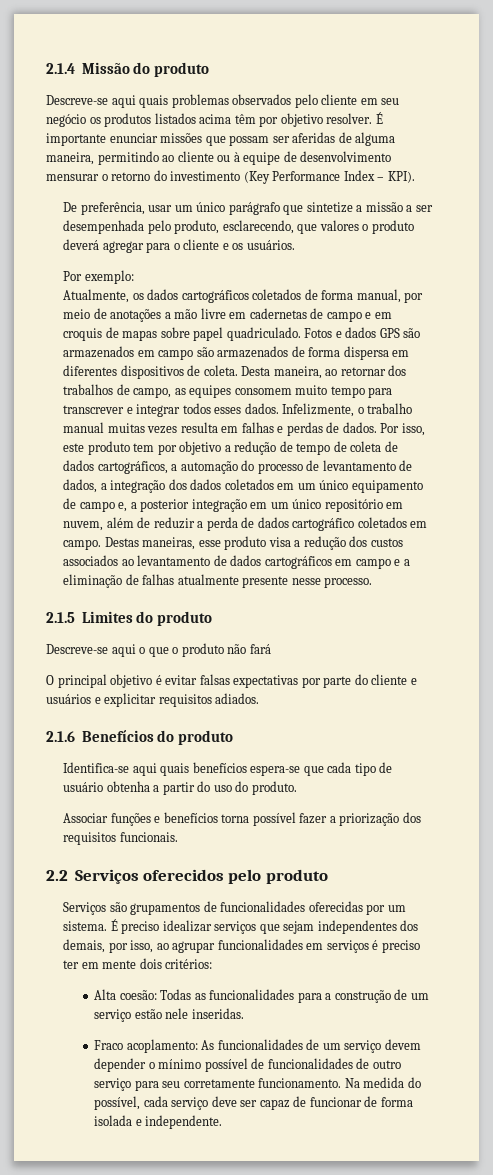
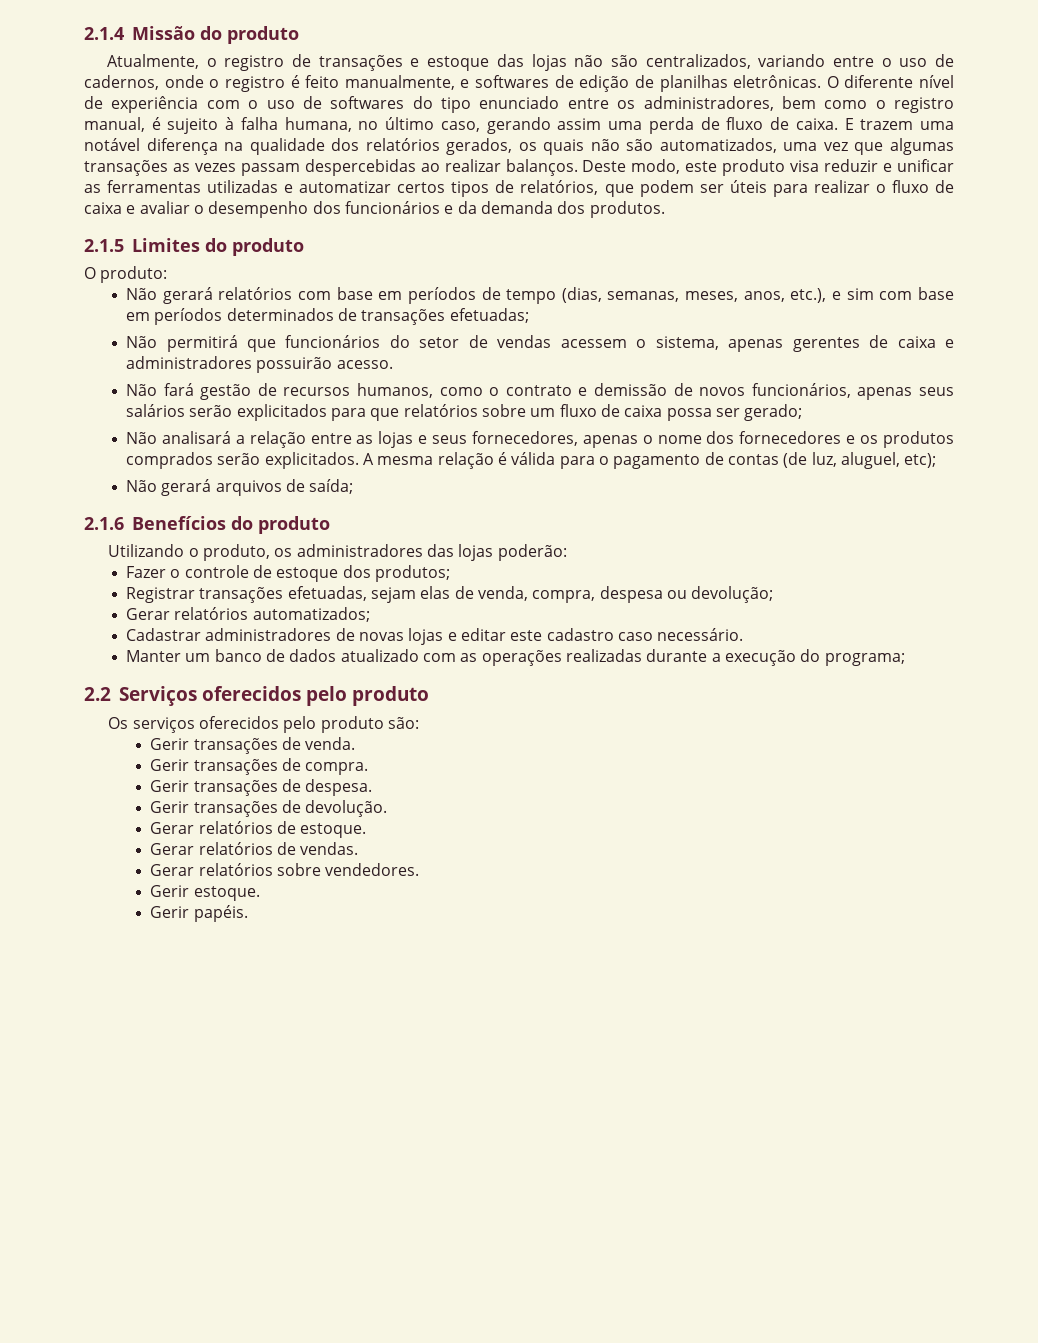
[46,94,400,108] [46,112,383,127] [46,132,396,146] [46,151,392,165] [46,170,415,184] [63,202,433,215] [63,220,414,234] [63,239,295,253] [63,270,134,284] [63,289,424,303] [63,308,392,322] [63,327,421,341] [63,346,410,360] [63,365,407,379] [63,384,393,398] [63,403,413,417] [63,422,425,436] [63,441,398,455] [63,460,413,474] [63,479,423,493] [63,498,404,512] [63,517,428,531] [63,536,403,550] [63,555,410,569] [63,574,373,588] [46,611,213,626] [46,643,271,657] [46,674,417,688] [46,693,260,707] [46,730,234,745] [63,762,393,776] [63,781,297,795] [63,812,421,826] [63,832,178,845] Descreve-se aqui quais problemas observados pelo cliente em seu negócio os produtos listados acima têm por objetivo resolver. É importante enunciar missões que possam ser aferidas de alguma maneira, permitindo ao cliente ou à equipe de desenvolvimento mensurar o retorno do investimento (Key Performance Index – KPI). // De preferência, usar um único parágrafo que sintetize a missão a ser desempenhada pelo produto, esclarecendo, que valores o produto deverá agregar para o cliente e os usuários. // Por exemplo: // Atualmente, os dados cartográficos coletados de forma manual, por meio de anotações a mão livre em cadernetas de campo e em croquis de mapas sobre papel quadriculado. Fotos e dados GPS são armazenados em campo são armazenados de forma dispersa em diferentes dispositivos de coleta. Desta maneira, ao retornar dos trabalhos de campo, as equipes consomem muito tempo para transcrever e integrar todos esses dados. Infelizmente, o trabalho manual muitas vezes resulta em falhas e perdas de dados. Por isso, este produto tem por objetivo a redução de tempo de coleta de dados cartográficos, a automação do processo de levantamento de dados, a integração dos dados coletados em um único equipamento de campo e, a posterior integração em um único repositório em nuvem, além de reduzir a perda de dados cartográfico coletados em campo. Destas maneiras, esse produto visa a redução dos custos associados ao levantamento de dados cartográficos em campo e a eliminação de falhas atualmente presente nesse processo. // 2.1.5 Limites do produto // Descreve-se aqui o que o produto não fará // O principal objetivo é evitar falsas expectativas por parte do cliente e usuários e explicitar requisitos adiados. // 2.1.6 Benefícios do produto // Identifica-se aqui quais benefícios espera-se que cada tipo de usuário obtenha a partir do uso do produto. // Associar funções e benefícios torna possível fazer a priorização dos requisitos funcionais. -> [106,54,954,71] [84,75,954,92] [84,96,954,113] [84,117,954,134] [84,138,954,155] [84,159,955,176] [84,180,954,197] [84,201,665,218] [84,238,304,256] [84,266,168,283] [126,287,955,304] [126,308,529,325] [126,335,955,352] [126,356,393,373] [126,383,955,400] [126,404,803,421] [126,431,955,448] [126,452,937,469] [126,479,354,496] [84,516,330,534] [108,544,567,561] [126,565,450,582] [126,586,774,603] [126,607,370,622] [126,628,744,645] [126,649,905,666] Atualmente, o registro de transações e estoque das lojas não são centralizados, variando entre o uso de cadernos, onde o registro é feito manualmente, e softwares de edição de planilhas eletrônicas. O diferente nível de experiência com o uso de softwares do tipo enunciado entre os administradores, bem como o registro manual, é sujeito à falha humana, no último caso, gerando assim uma perda de fluxo de caixa. E trazem uma notável diferença na qualidade dos relatórios gerados, os quais não são automatizados, uma vez que algumas transações as vezes passam despercebidas ao realizar balanços. Deste modo, este produto visa reduzir e unificar as ferramentas utilizadas e automatizar certos tipos de relatórios, que podem ser úteis para realizar o fluxo de caixa e avaliar o desempenho dos funcionários e da demanda dos produtos. // 2.1.5 Limites do produto // O produto: // Não gerará relatórios com base em períodos de tempo (dias, semanas, meses, anos, etc.), e sim com base em períodos determinados de transações efetuadas; // Não permitirá que funcionários do setor de vendas acessem o sistema, apenas gerentes de caixa e administradores possuirão acesso. // Não fará gestão de recursos humanos, como o contrato e demissão de novos funcionários, apenas seus salários serão explicitados para que relatórios sobre um fluxo de caixa possa ser gerado; // Não analisará a relação entre as lojas e seus fornecedores, apenas o nome dos fornecedores e os produtos comprados serão explicitados. A mesma relação é válida para o pagamento de contas (de luz, aluguel, etc); // Não gerará arquivos de saída; // 2.1.6 Benefícios do produto // Utilizando o produto, os administradores das lojas poderão: // Fazer o controle de estoque dos produtos; // Registrar transações efetuadas, sejam elas de venda, compra, despesa ou devolução; // Gerar relatórios automatizados; // Cadastrar administradores de novas lojas e editar este cadastro caso necessário. // Manter um banco de dados atualizado com as operações realizadas durante a execução do programa;
[63,901,406,915] [63,919,419,934] [63,939,420,953] [63,958,213,969] [94,989,429,1003] [94,1008,244,1022] [94,1039,421,1053] [94,1058,401,1072] [94,1077,421,1091] [94,1096,413,1110] [94,1115,223,1129] Serviços são grupamentos de funcionalidades oferecidas por um sistema. É preciso idealizar serviços que sejam independentes dos demais, por isso, ao agrupar funcionalidades em serviços é preciso ter em mente dois critérios: // Alta coesão: Todas as funcionalidades para a construção de um serviço estão nele inseridas. // Fraco acoplamento: As funcionalidades de um serviço devem depender o mínimo possível de funcionalidades de outro serviço para seu corretamente funcionamento. Na medida do possível, cada serviço deve ser capaz de funcionar de forma isolada e independente. -> [108,716,420,733] [150,737,356,754] [150,758,369,775] [150,779,373,796] [150,800,388,817] [150,821,367,838] [150,842,359,855] [150,863,420,876] [150,885,260,901] [150,905,248,922] Os serviços oferecidos pelo produto são: // Gerir transações de venda. // Gerir transações de compra. // Gerir transações de despesa. // Gerir transações de devolução. // Gerar relatórios de estoque. // Gerar relatórios de vendas. // Gerar relatórios sobre vendedores. // Gerir estoque. // Gerir papéis.

